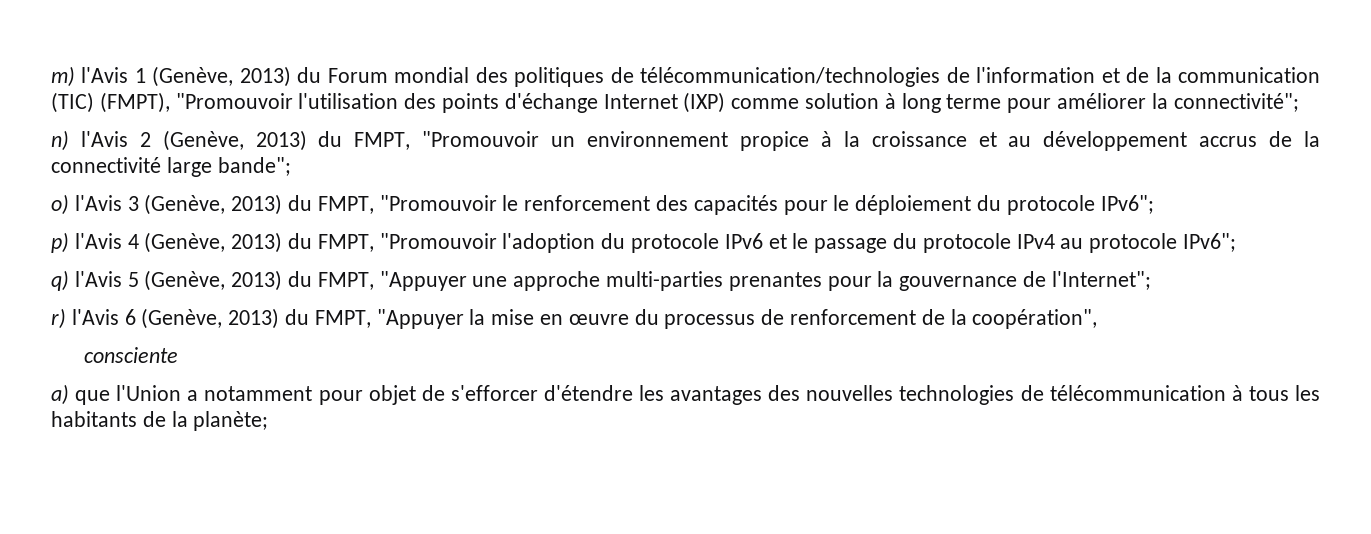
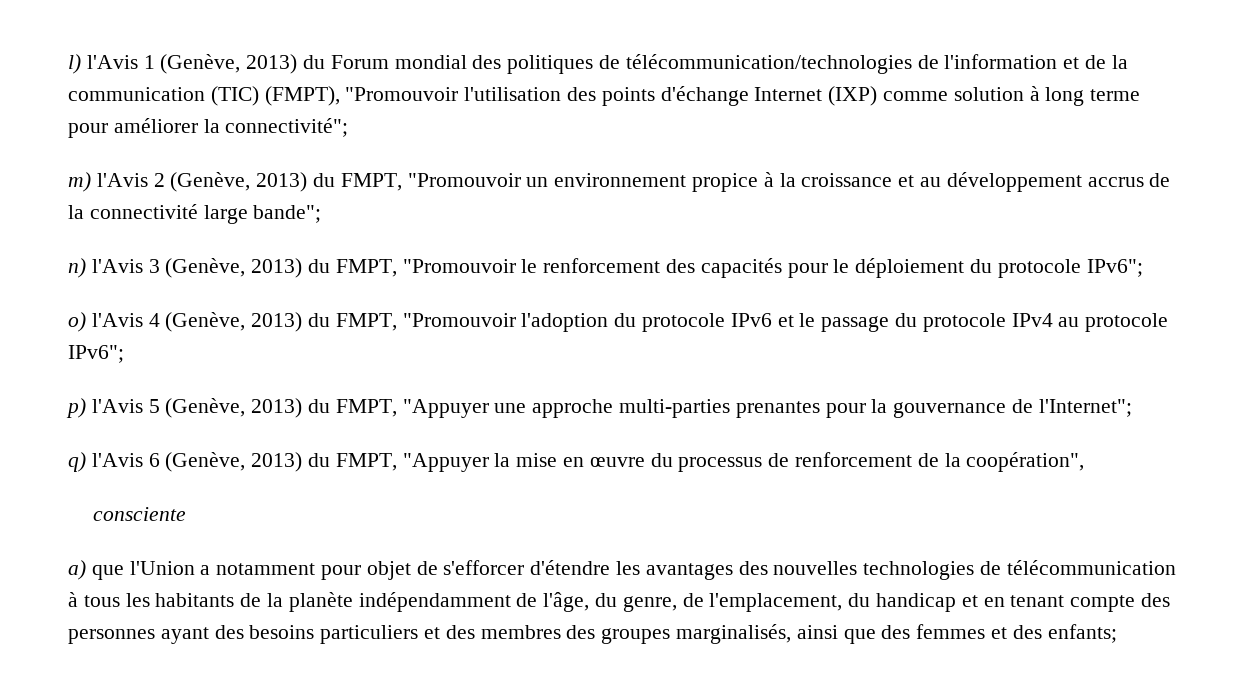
[51,66,75,87] m) -> [68,54,81,74] l)
[51,130,69,151] n) -> [68,172,91,192] m)
[51,194,69,215] o) -> [68,258,86,278] n)
[51,232,69,253] p) -> [68,312,86,332] o)
[51,270,69,291] q) -> [66,398,86,418] p)
[51,308,66,329] r) -> [68,452,86,472] q)
[193,411,269,431] planète; -> [288,592,1171,612] [68,624,1117,644] planète indépendamment de l'âge, du genre, de l'emplacement, du handicap et en tenant compte des personnes ayant des besoins particuliers et des membres des groupes marginalisés, ainsi que des femmes et des enfants;

